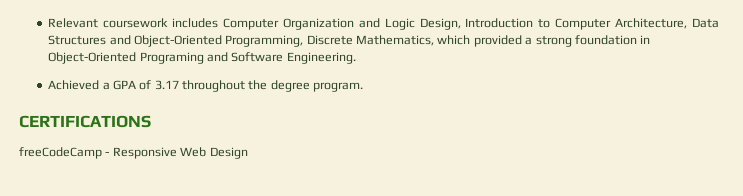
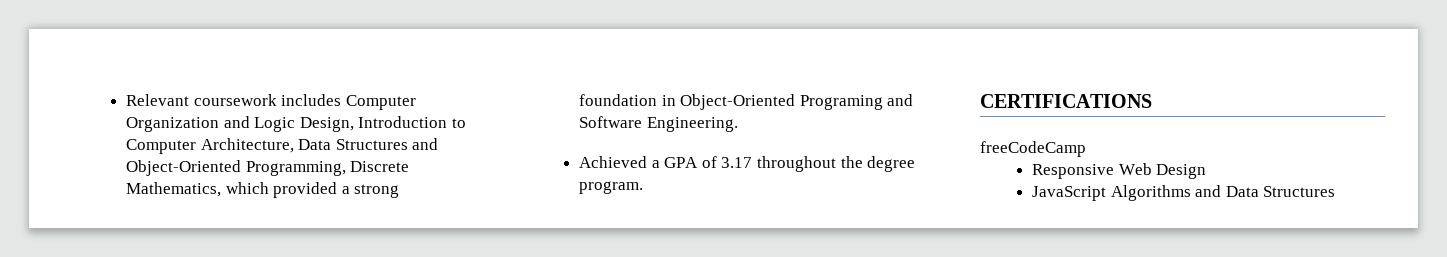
[105,151,110,156] - -> (1086, 149) //
(248, 153) none -> [1032,185,1336,201] // JavaScript Algorithms and Data Structures

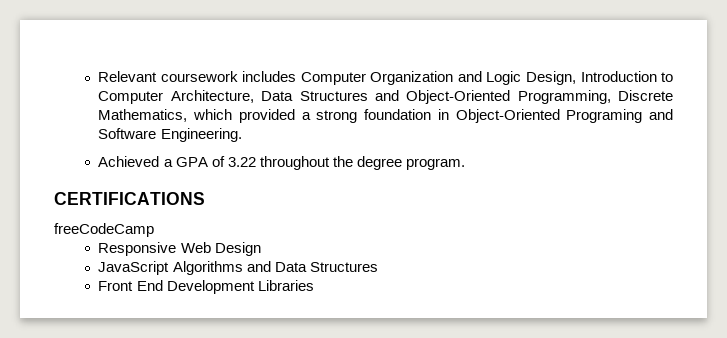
[721,157,753,168] 3.17 -> [227,157,256,167] 3.22
(1336, 191) none -> [98,280,314,294] // Front End Development Libraries

